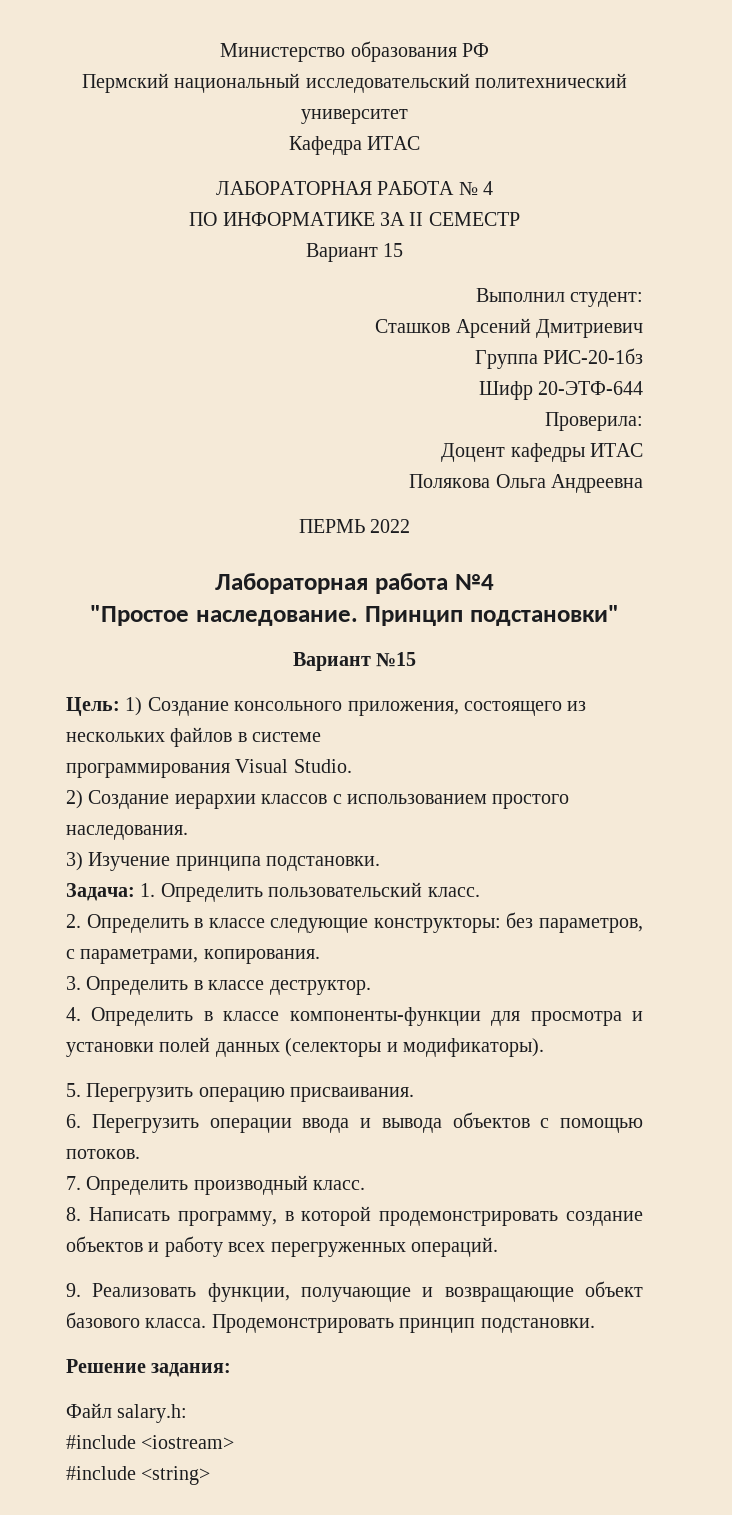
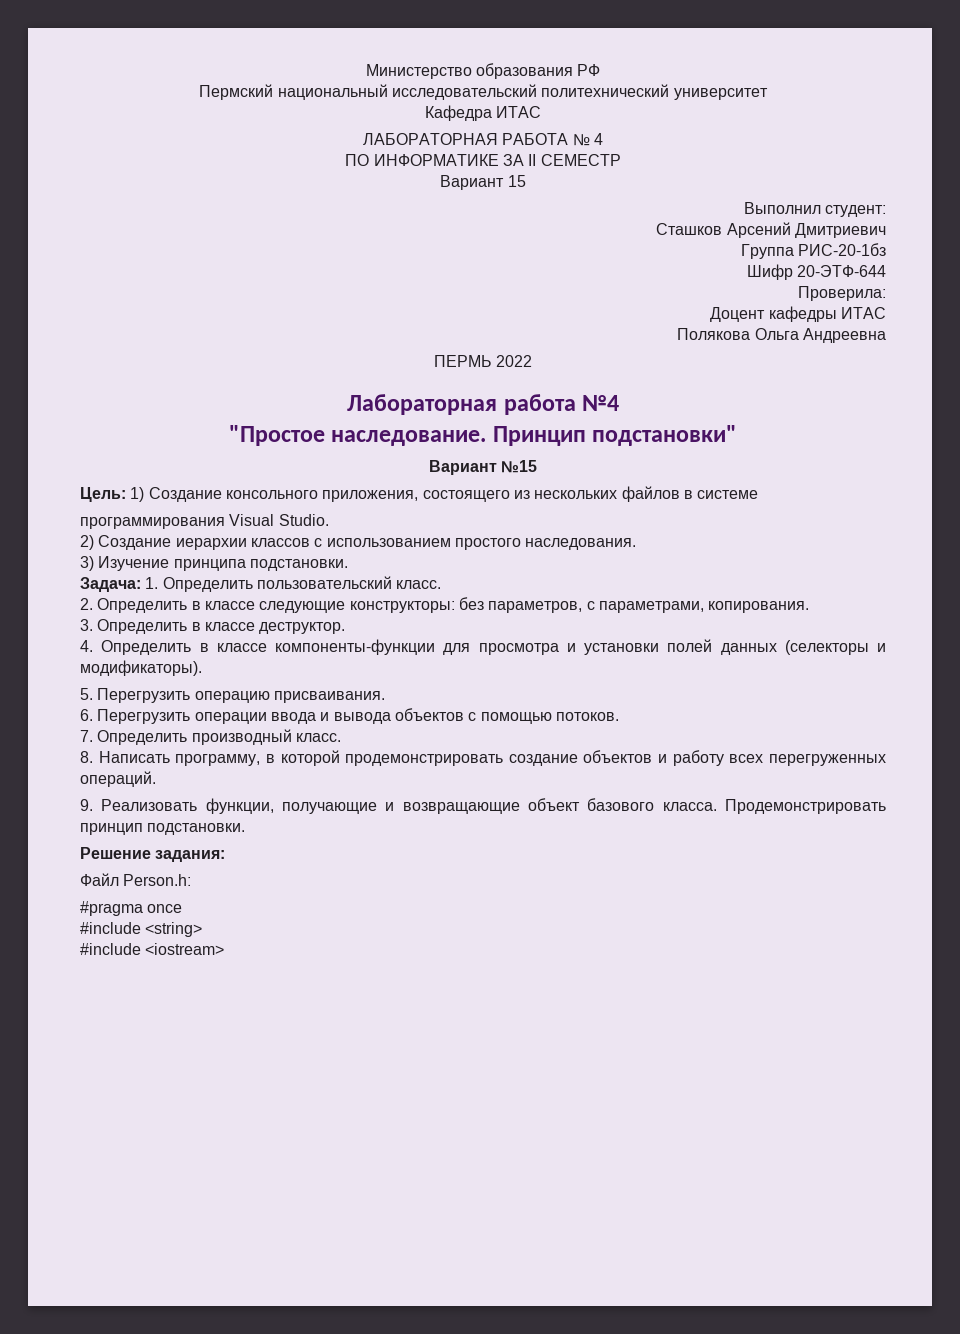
[117,1404,188,1423] salary.h: -> [123,874,192,886] [80,901,183,916] [80,922,203,937] Person.h: // #pragma once // #include <string>
[66,1466,211,1485] // #include <string> -> (225, 949) none

